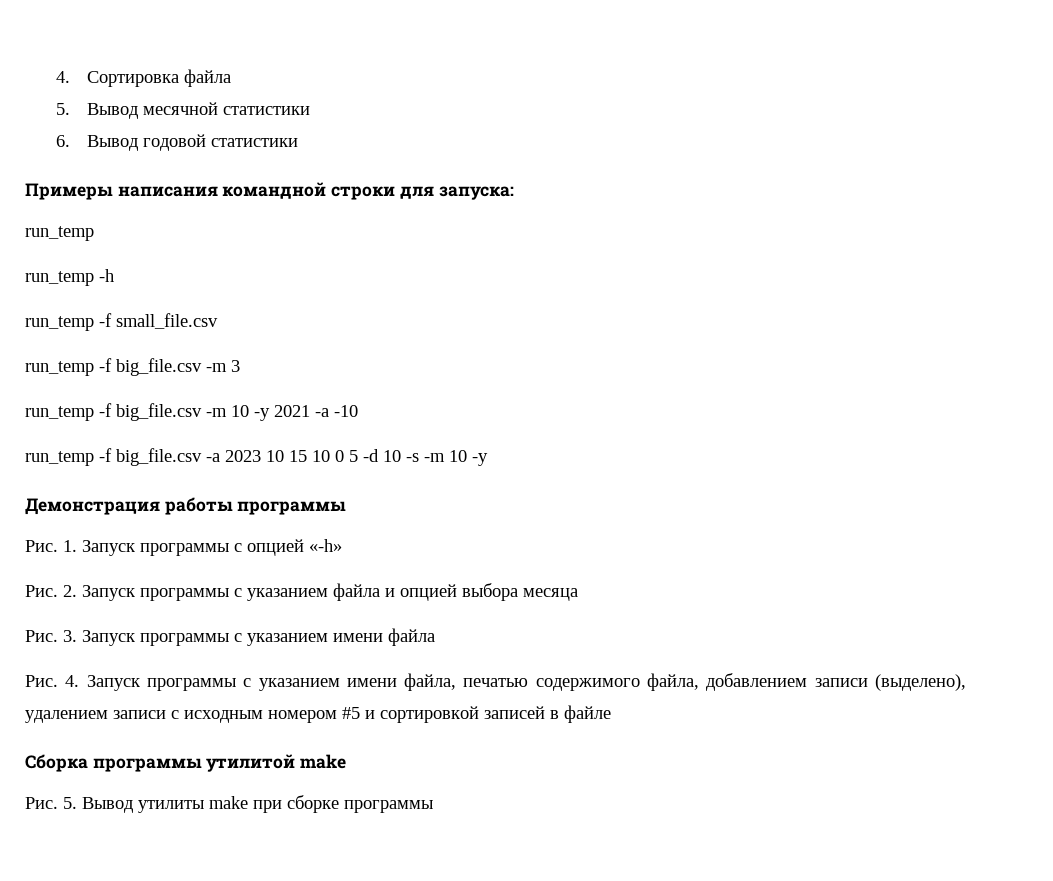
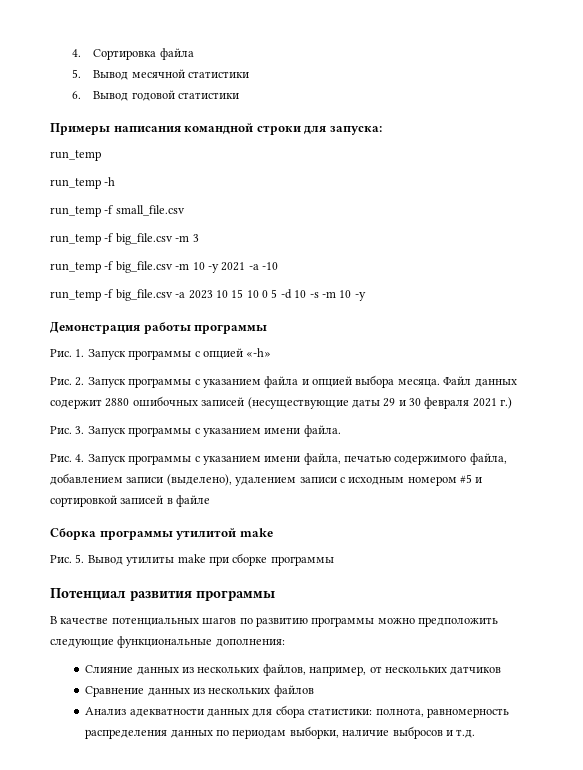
[523,588,578,601] месяца -> [397,376,517,387] [50,396,513,409] месяца. Файл данных содержит 2880 ошибочных записей (несуществующие даты 29 и 30 февраля 2021 г.)
[388,628,435,646] файла -> [303,425,341,437] файла.
(433, 806) none -> [50,588,275,601] [50,616,498,627] [50,636,285,648] [85,664,502,676] [85,685,314,697] [85,705,509,718] [85,726,476,739] // Потенциал развития программы // В качестве потенциальных шагов по развитию программы можно предположить следующие функциональные дополнения: // Слияние данных из нескольких файлов, например, от нескольких датчиков // Сравнение данных из нескольких файлов // Анализ адекватности данных для сбора статистики: полнота, равномерность распределения данных по периодам выборки, наличие выбросов и т.д.

